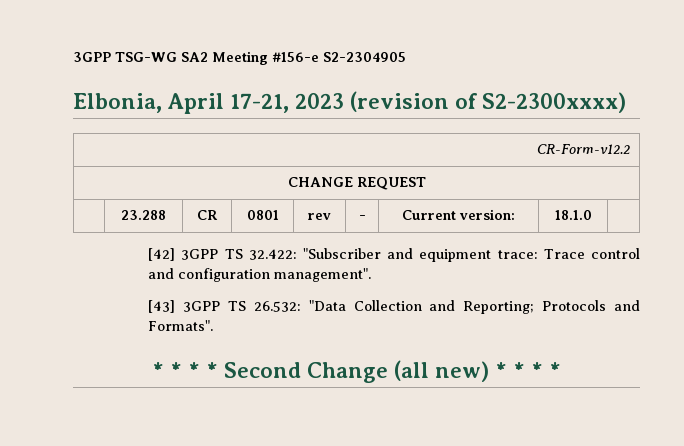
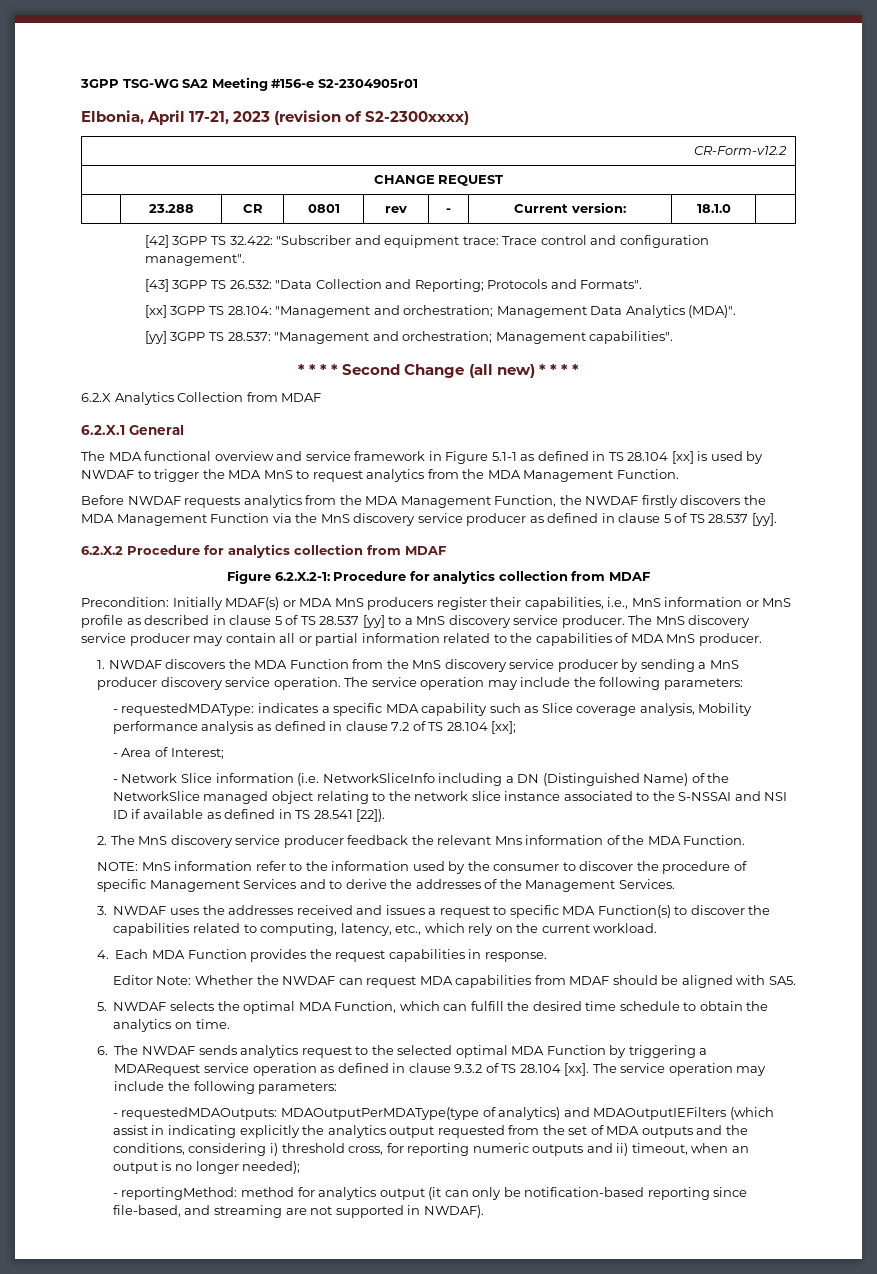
[323,52,406,62] S2-2304905 -> [317,79,418,88] S2-2304905r01
(214, 325) none -> [144,305,737,318] [144,331,674,344] // [xx] 3GPP TS 28.104: "Management and orchestration; Management Data Analytics (MDA)". // [yy] 3GPP TS 28.537: "Management and orchestration; Management capabilities".
(562, 370) none -> [81,392,322,405] [81,425,184,435] [81,451,764,464] [81,469,679,482] [81,495,766,508] [81,513,777,526] [81,544,446,558] [227,570,650,584] [81,597,792,610] [81,615,751,628] [81,633,762,646] [96,659,739,672] [96,677,743,690] [112,703,753,716] [112,721,517,734] [112,747,224,759] [112,773,730,786] [112,791,788,804] [112,809,386,822] [96,835,746,848] [96,861,747,874] [96,879,675,892] [96,905,771,918] [113,923,658,936] [96,949,547,962] [112,975,796,988] [96,1001,769,1014] [113,1019,230,1032] [96,1045,708,1058] [114,1063,767,1076] [114,1081,338,1094] [112,1107,774,1120] [112,1125,748,1138] [112,1143,749,1156] [112,1161,301,1174] [112,1187,748,1200] [112,1205,484,1218] // 6.2.X Analytics Collection from MDAF // 6.2.X.1 General // The MDA functional overview and service framework in Figure 5.1-1 as defined in TS 28.104 [xx] is used by NWDAF to trigger the MDA MnS to request analytics from the MDA Management Function. // Before NWDAF requests analytics from the MDA Management Function, the NWDAF firstly discovers the MDA Management Function via the MnS discovery service producer as defined in clause 5 of TS 28.537 [yy]. // 6.2.X.2 Procedure for analytics collection from MDAF // Figure 6.2.X.2-1: Procedure for analytics collection from MDAF // Precondition: Initially MDAF(s) or MDA MnS producers register their capabilities, i.e., MnS information or MnS profile as described in clause 5 of TS 28.537 [yy] to a MnS discovery service producer. The MnS discovery service producer may contain all or partial information related to the capabilities of MDA MnS producer. // 1. NWDAF discovers the MDA Function from the MnS discovery service producer by sending a MnS producer discovery service operation. The service operation may include the following parameters: // - requestedMDAType: indicates a specific MDA capability such as Slice coverage analysis, Mobility performance analysis as defined in clause 7.2 of TS 28.104 [xx]; // - Area of Interest; // - Network Slice information (i.e. NetworkSliceInfo including a DN (Distinguished Name) of the NetworkSlice managed object relating to the network slice instance associated to the S-NSSAI and NSI ID if available as defined in TS 28.541 [22]). // 2. The MnS discovery service producer feedback the relevant Mns information of the MDA Function. // NOTE: MnS information refer to the information used by the consumer to discover the procedure of specific Management Services and to derive the addresses of the Management Services. // 3. NWDAF uses the addresses received and issues a request to specific MDA Function(s) to discover the capabilities related to computing, latency, etc., which rely on the current workload. // 4. Each MDA Function provides the request capabilities in response. // Editor Note: Whether the NWDAF can request MDA capabilities from MDAF should be aligned with SA5. // 5. NWDAF selects the optimal MDA Function, which can fulfill the desired time schedule to obtain the analytics on time. // 6. The NWDAF sends analytics request to the selected optimal MDA Function by triggering a MDARequest service operation as defined in clause 9.3.2 of TS 28.104 [xx]. The service operation may include the following parameters: // - requestedMDAOutputs: MDAOutputPerMDAType(type of analytics) and MDAOutputIEFilters (which assist in indicating explicitly the analytics output requested from the set of MDA outputs and the conditions, considering i) threshold cross, for reporting numeric outputs and ii) timeout, when an output is no longer needed); // - reportingMethod: method for analytics output (it can only be notification-based reporting since file-based, and streaming are not supported in NWDAF).

